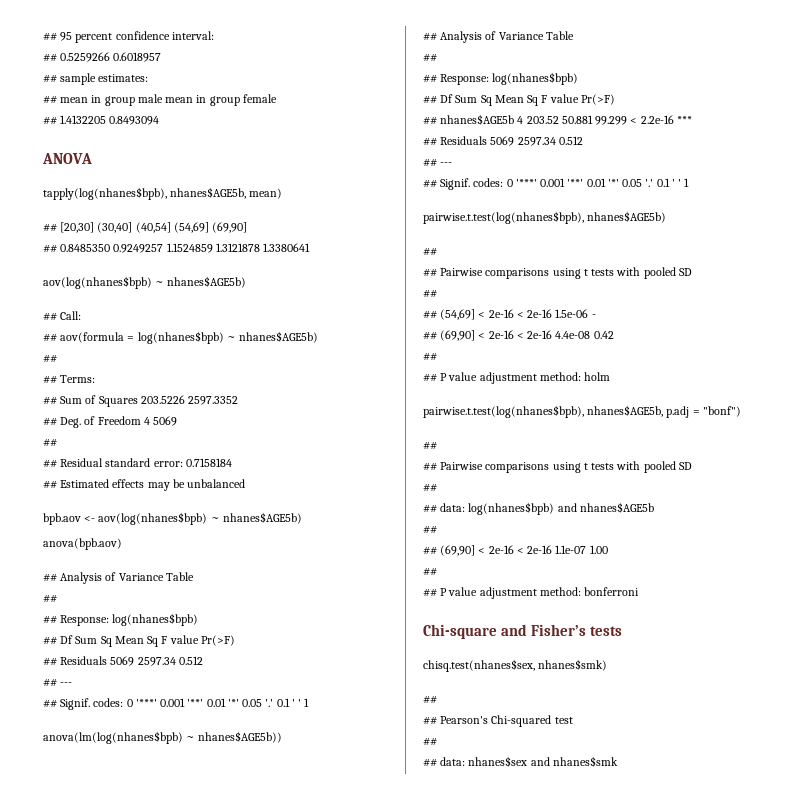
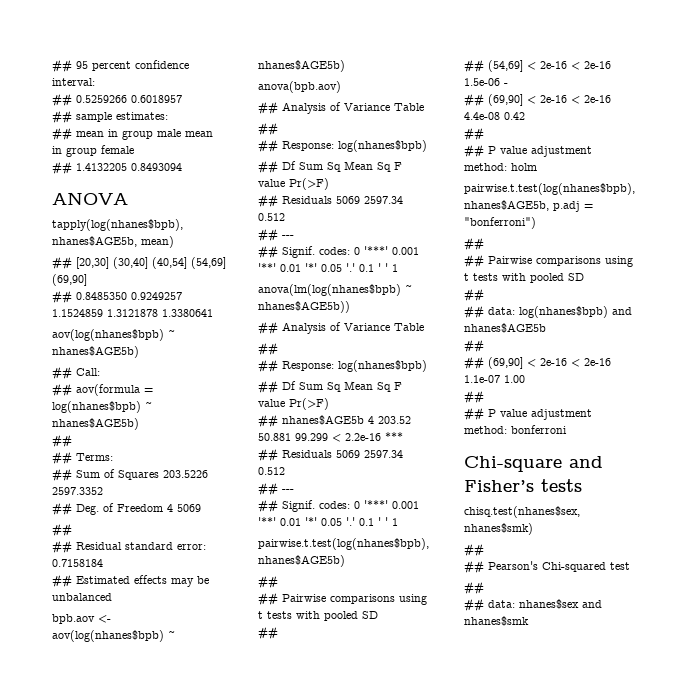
[702,406,741,417] "bonf") -> [464,217,536,229] "bonferroni")

